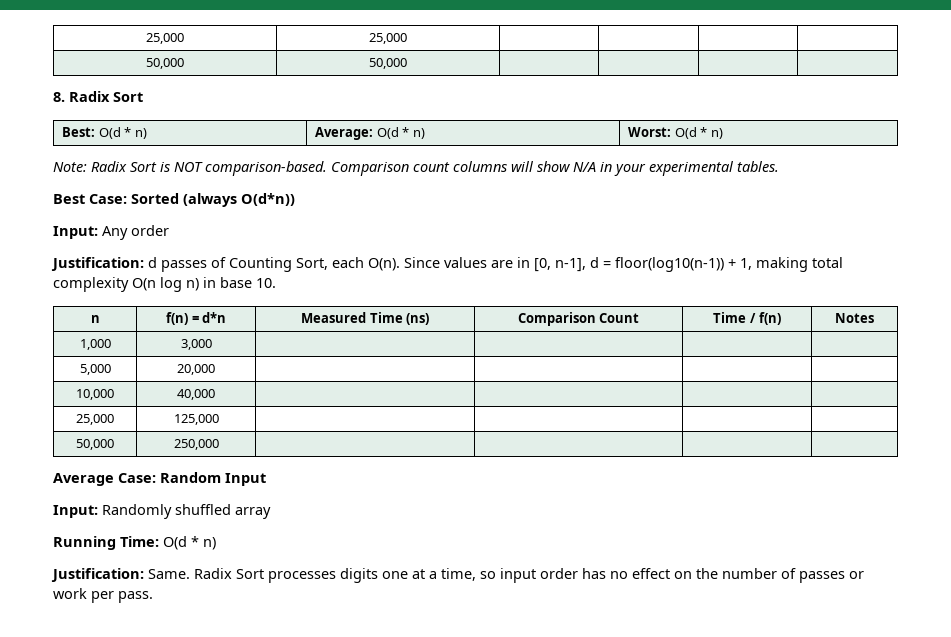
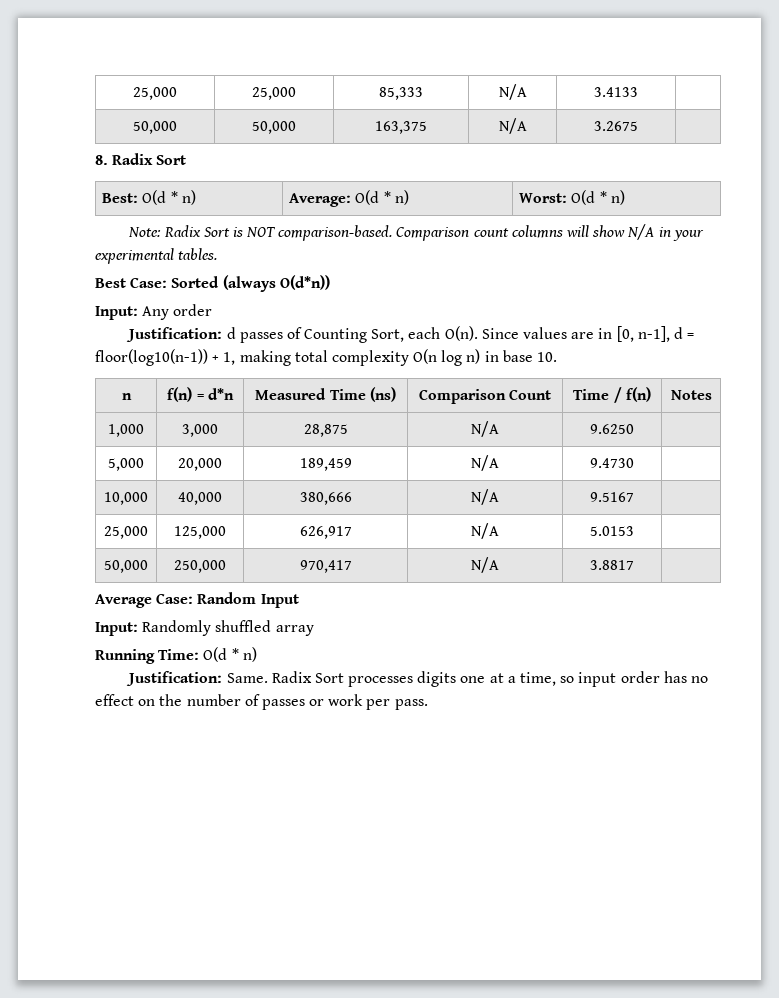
(407, 38) | | -> [379,87,423,100] [498,84,527,100] [594,87,638,97] 85,333 | N/A | 3.4133
(407, 63) | | -> [375,121,427,134] [498,118,527,134] [594,121,638,131] 163,375 | N/A | 3.2675
(212, 344) | | -> [303,424,348,437] [471,421,499,437] [590,424,634,434] 28,875 | N/A | 9.6250
(215, 369) | | -> [299,458,352,471] [471,455,499,471] [590,458,634,468] 189,459 | N/A | 9.4730
(215, 394) | | -> [299,492,352,505] [471,489,499,505] [590,492,634,502] 380,666 | N/A | 9.5167
(219, 419) | | -> [299,526,352,539] [471,523,499,539] [590,526,634,536] 626,917 | N/A | 5.0153
(219, 444) | | -> [299,560,352,573] [471,557,499,573] [590,560,634,570] 970,417 | N/A | 3.8817

